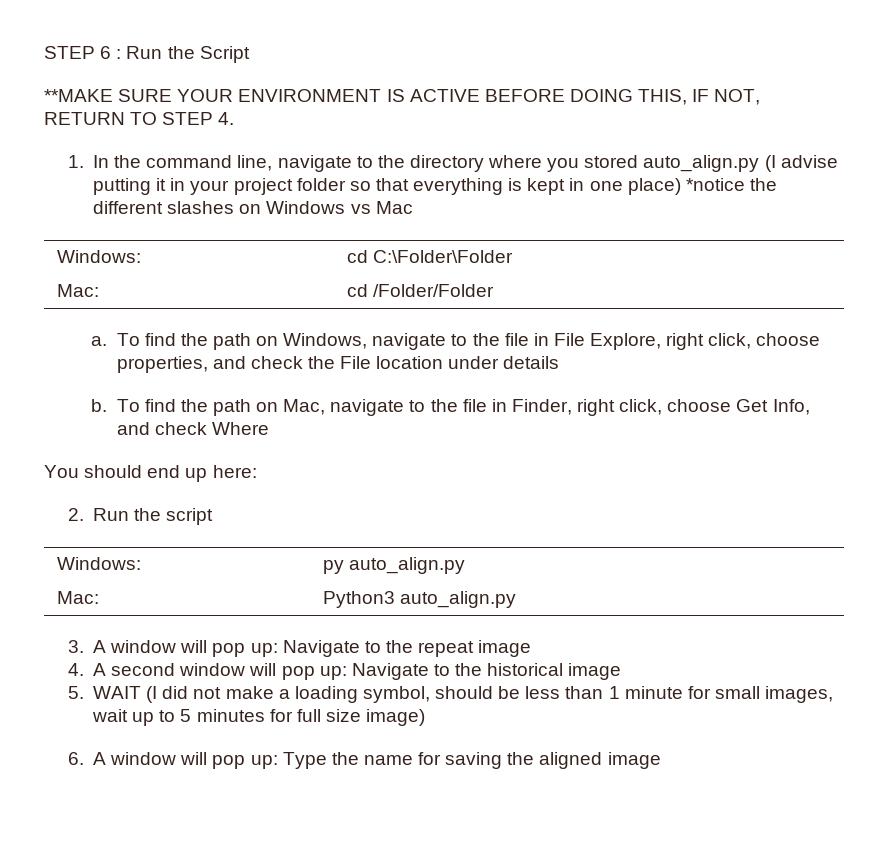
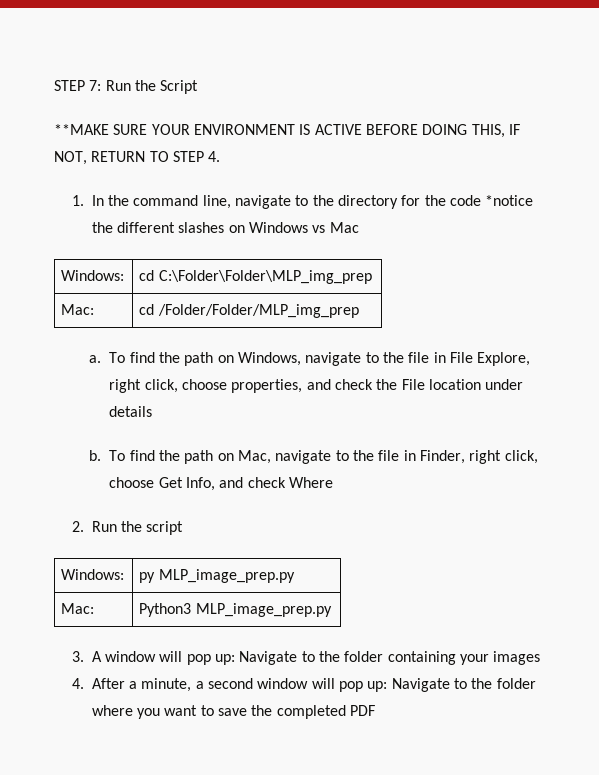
[44,46,122,59] STEP 6 : -> [54,80,102,91] STEP 7:
[488,155,838,172] [93,178,681,195] where you stored auto_align.py (I advise putting it in your project folder so that everything is kept in one place) -> [401,195,481,206] for the code
[373,250,514,263] C:\Folder\Folder -> [158,270,372,284] C:\Folder\Folder\MLP_img_prep
[373,284,495,297] /Folder/Folder -> [157,304,359,318] /Folder/Folder/MLP_img_prep
[44,465,257,482] // You should end up here: -> (334, 482) none
[349,557,466,574] auto_align.py -> [158,569,295,583] MLP_image_prep.py
[400,591,517,608] auto_align.py -> [195,603,332,617] MLP_image_prep.py
[418,640,532,657] [67,663,107,676] repeat image // 4. A -> [344,651,541,665] [71,678,204,692] folder containing your images // 4. After a minute, a
[487,663,622,680] [67,686,834,703] [92,709,426,726] [67,752,661,769] historical image // 5. WAIT (I did not make a loading symbol, should be less than 1 minute for small images, wait up to 5 minutes for full size image) // 6. A window will pop up: Type the name for saving the aligned image -> [496,678,536,689] [91,705,375,719] folder where you want to save the completed PDF

